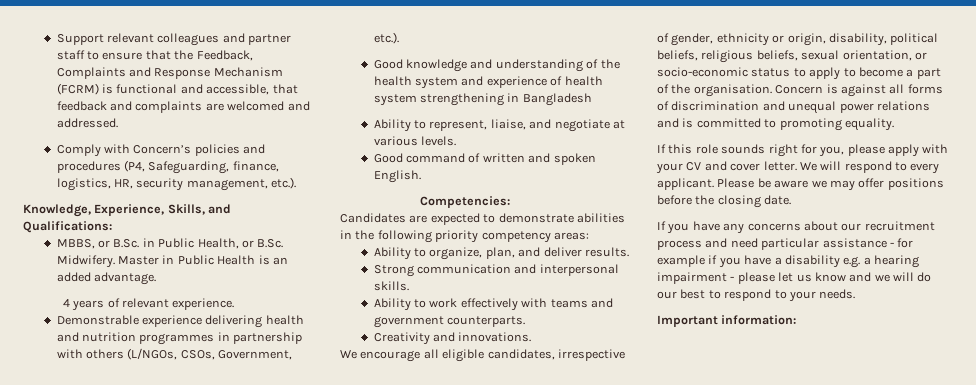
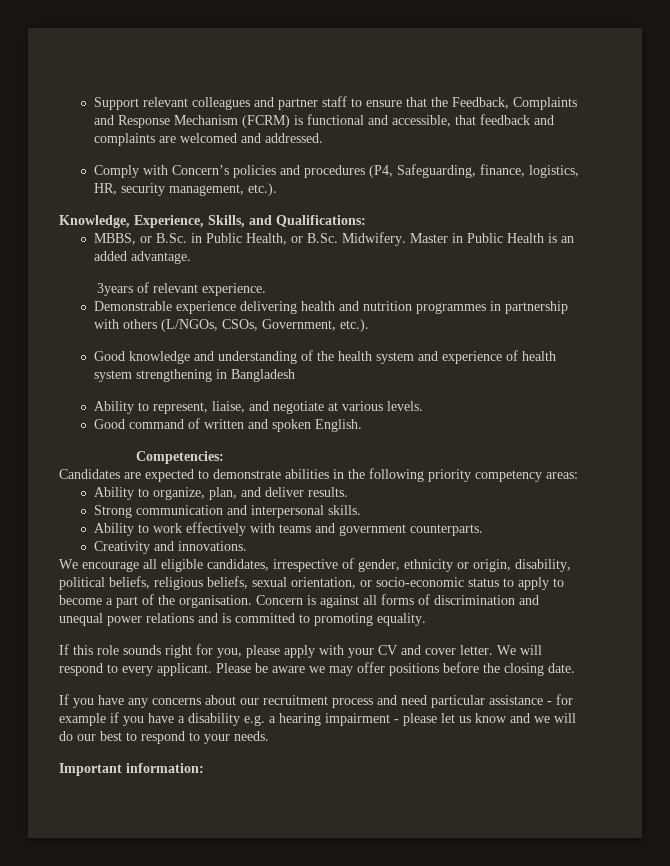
[62,299,105,311] 4 years -> [97,283,134,296] 3years

